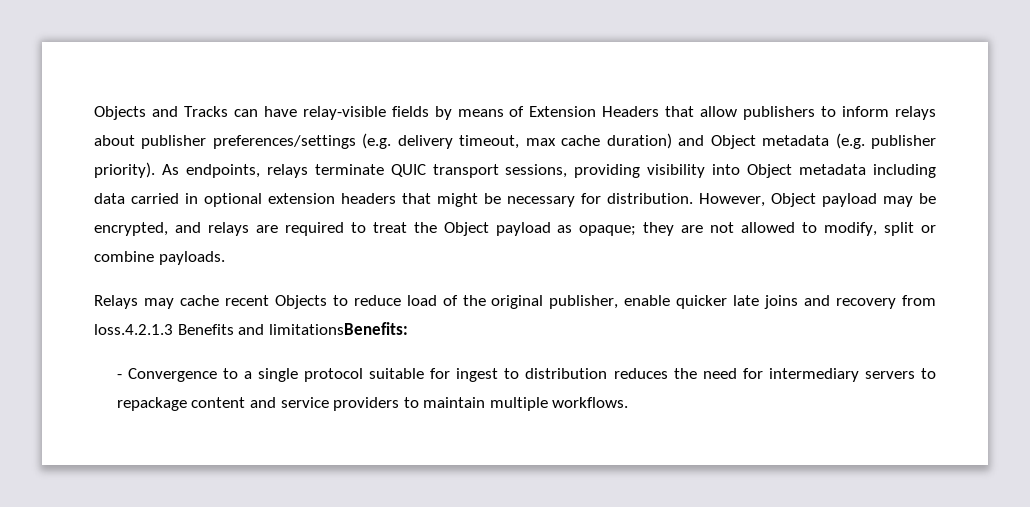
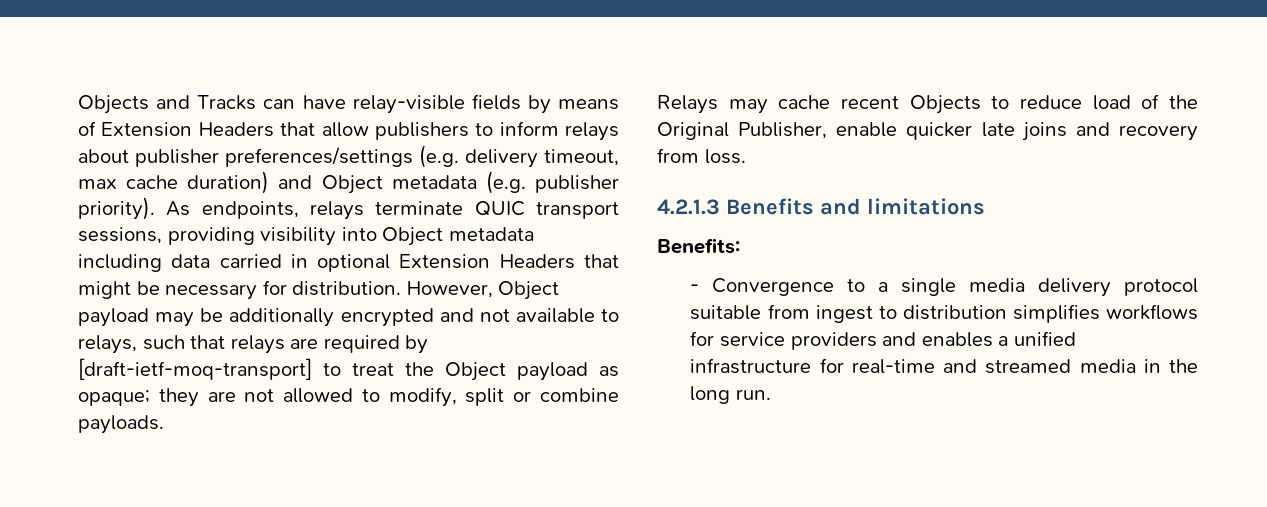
[268,193,396,204] extension headers -> [399,254,575,269] Extension Headers
[94,222,201,236] encrypted, and -> [229,308,619,327] [78,335,226,354] additionally encrypted and not available to relays, such that
(344, 229) none -> [405,335,429,354] [78,358,312,380] by [draft-ietf-moq-transport]
[491,295,619,309] original publisher, -> [657,122,828,140] Original Publisher,
[94,322,408,335] loss.4.2.1.3 Benefits and limitationsBenefits: -> [704,149,746,164] [657,198,985,215] [657,238,740,254] loss. // 4.2.1.3 Benefits and limitations // Benefits:
(299, 375) none -> [969,278,1112,297] media delivery
[430,368,451,379] for -> [767,304,810,319] from
[613,368,936,382] [116,397,629,411] reduces the need for intermediary servers to repackage content and service providers to maintain multiple workflows. -> [1012,304,1198,323] [690,331,1076,350] [690,358,1198,374] [690,386,771,404] simplifies workflows for service providers and enables a unified infrastructure for real-time and streamed media in the long run.

